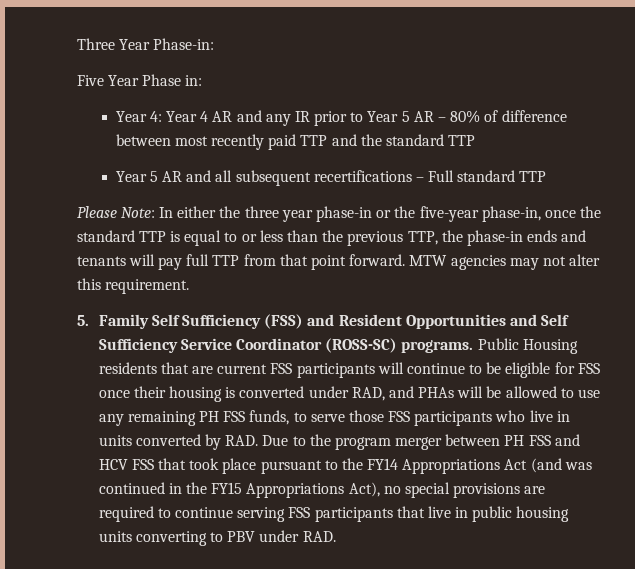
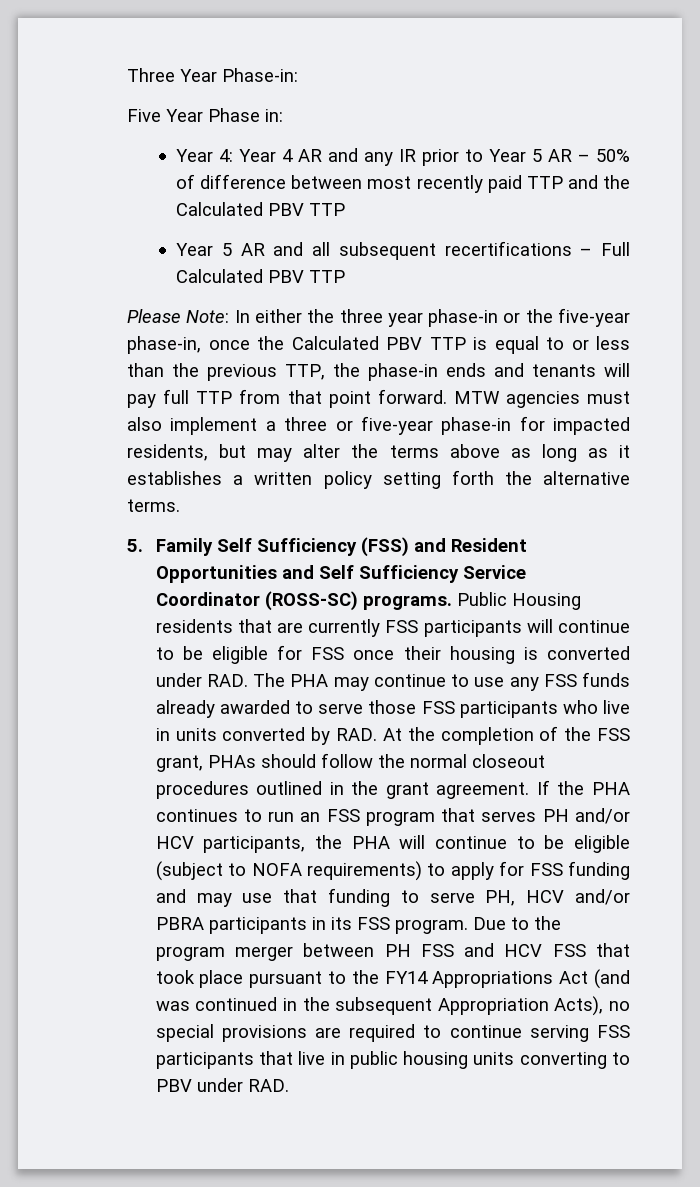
[450,110,481,123] 80% -> [596,149,631,162] 50%
[385,134,444,146] standard -> [176,202,305,216] Calculated PBV
[457,170,516,182] standard -> [176,269,305,283] Calculated PBV
[76,230,135,242] standard -> [291,336,423,350] Calculated PBV
[509,254,601,270] [76,278,189,294] may not alter this requirement. -> [587,391,630,404] [127,416,630,435] [127,444,630,462] [127,470,630,489] [127,499,181,512] must also implement a three or five-year phase-in for impacted residents, but may alter the terms above as long as it establishes a written policy setting forth the alternative terms.
[217,364,268,374] current -> [308,619,381,637] currently
[351,386,600,401] [98,410,290,426] RAD, and PHAs will be allowed to use any remaining PH FSS funds, -> [206,672,630,691] [155,700,290,718] RAD. The PHA may continue to use any FSS funds already awarded
(259, 440) none -> [382,726,631,745] [155,753,545,772] [155,780,630,799] [155,808,630,826] [155,835,630,853] [155,861,630,881] [155,888,630,907] [155,917,468,934] At the completion of the FSS grant, PHAs should follow the normal closeout procedures outlined in the grant agreement. If the PHA continues to run an FSS program that serves PH and/or HCV participants, the PHA will continue to be eligible (subject to NOFA requirements) to apply for FSS funding and may use that funding to serve PH, HCV and/or PBRA participants in its FSS program.
[211,482,380,498] FY15 Appropriations Act), -> [335,996,604,1016] subsequent Appropriation Acts),

